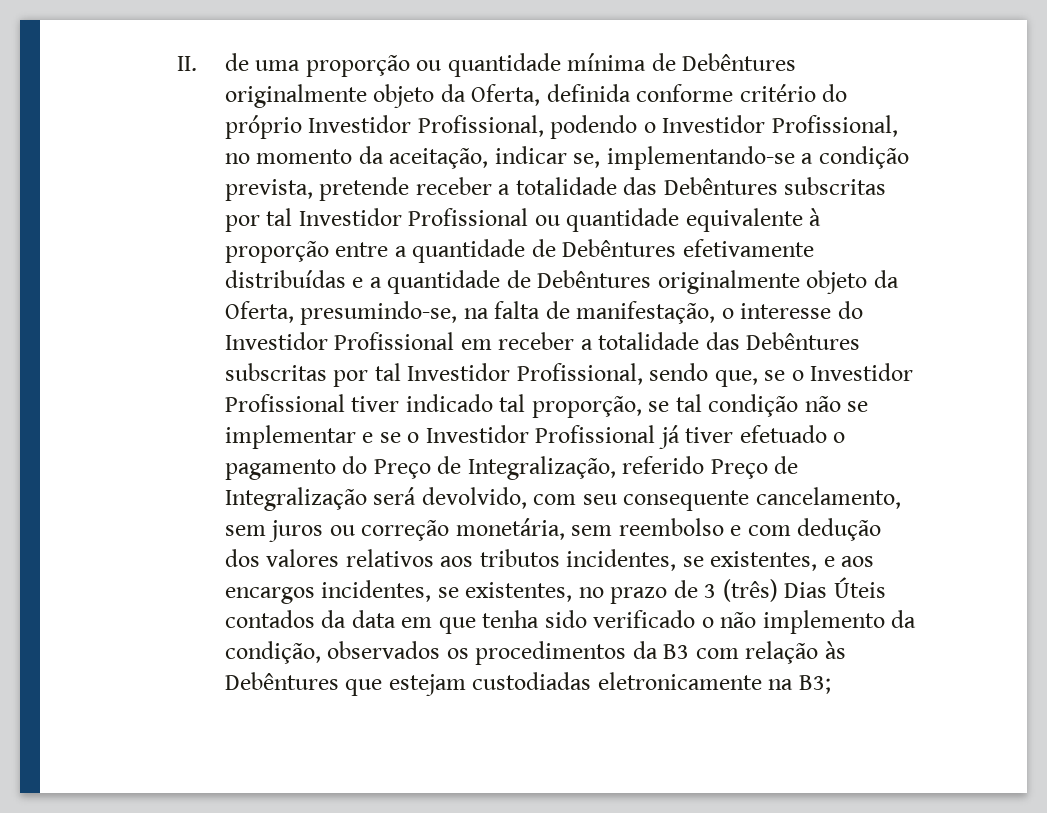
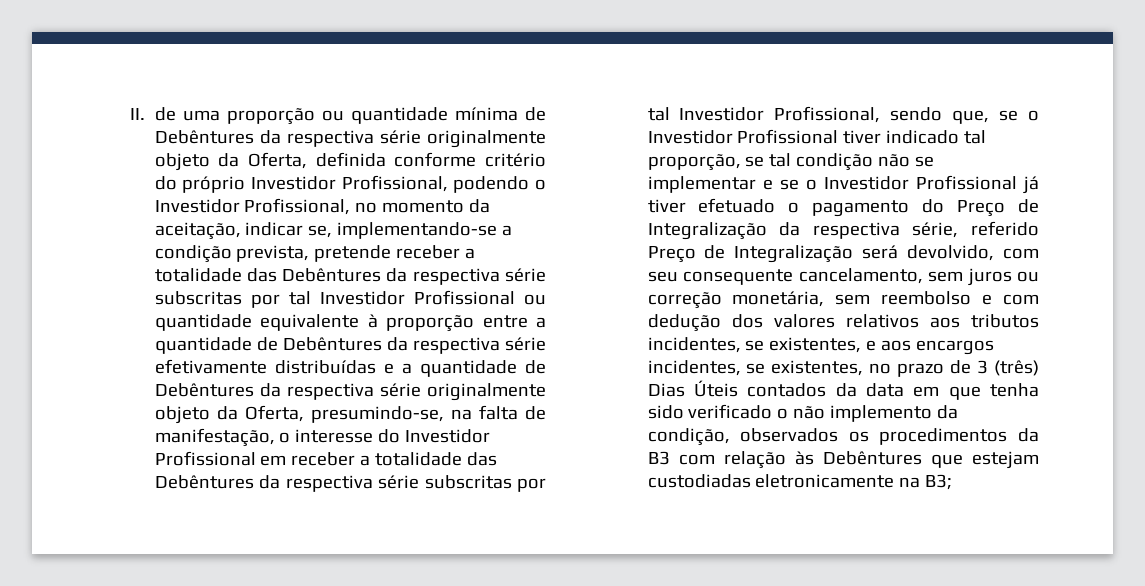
(797, 62) none -> [259,130,421,147] da respectiva série
(778, 186) none -> [386,268,546,285] da respectiva série
(677, 248) none -> [386,337,546,354] da respectiva série
(652, 279) none -> [259,383,421,400] da respectiva série
(861, 341) none -> [258,475,419,492] da respectiva série
[467,456,616,480] Integralização, -> [647,222,959,240] Integralização da respectiva série,

